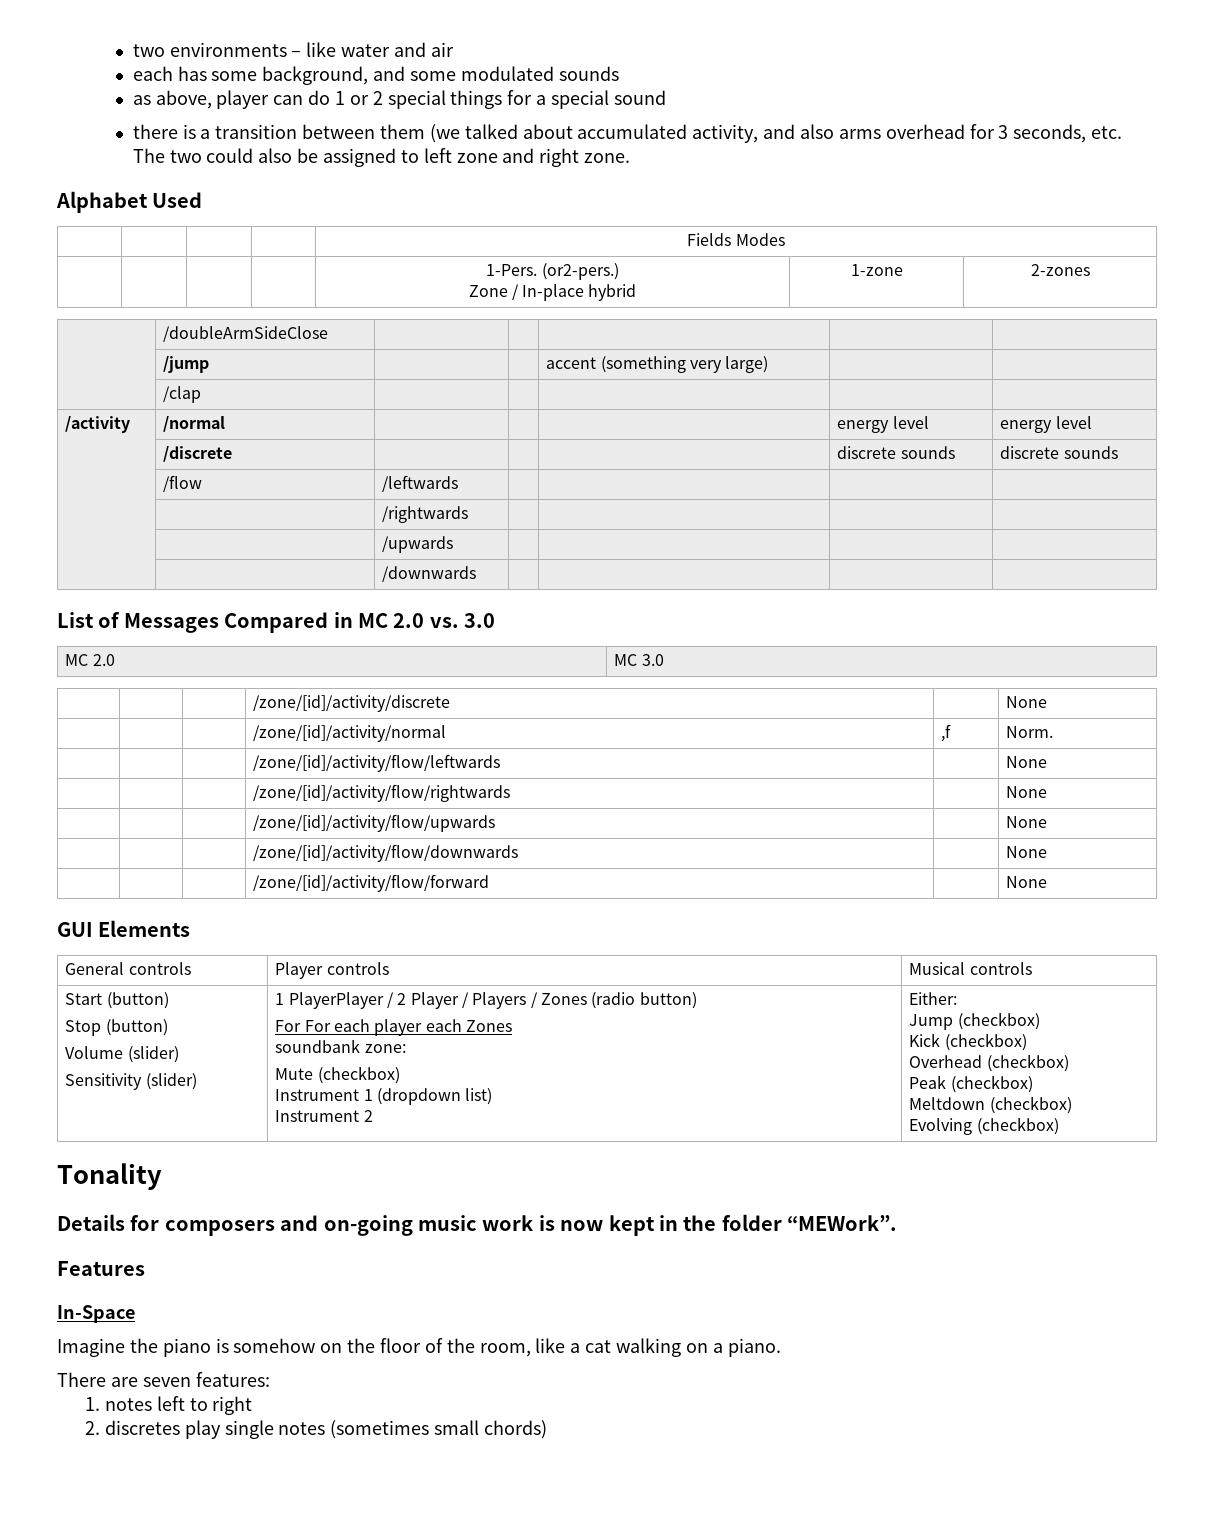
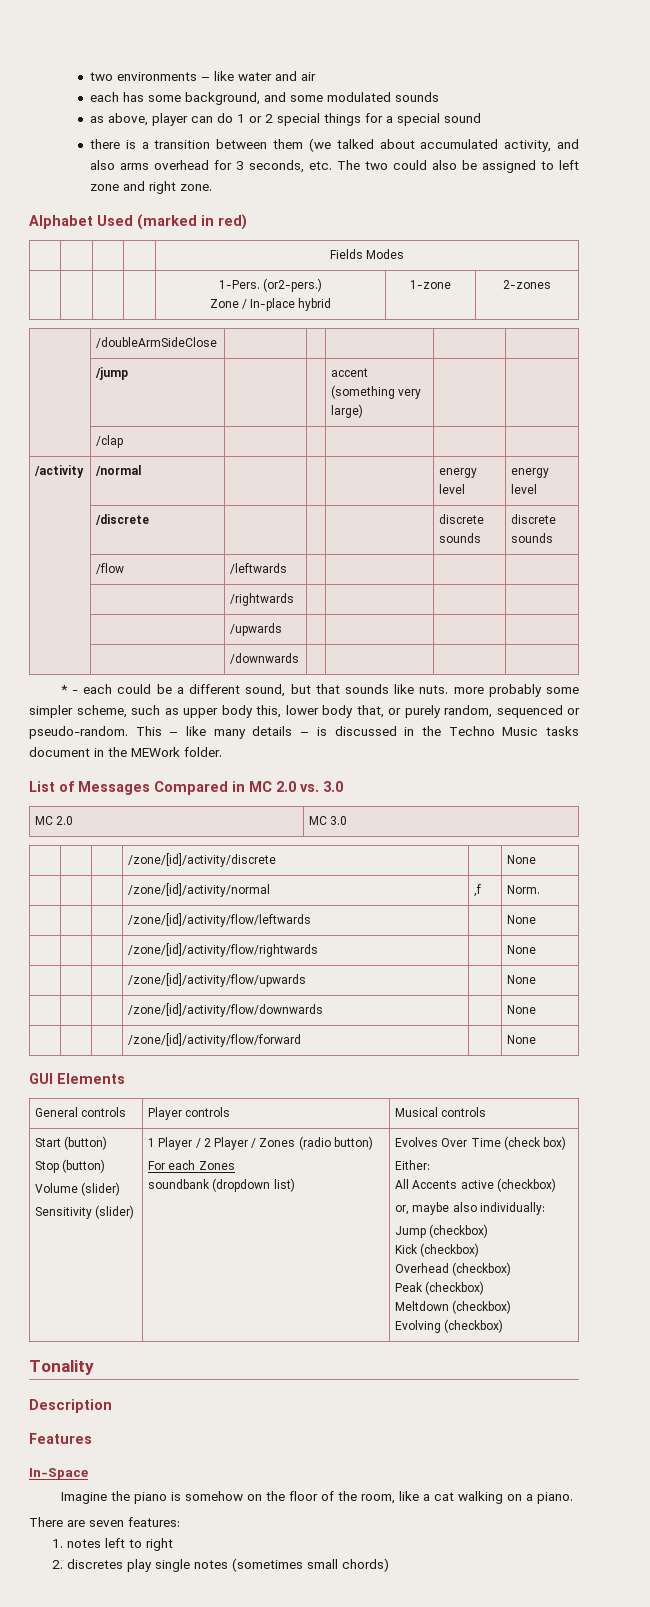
(203, 200) none -> [137,214,247,230] (marked in red)
(477, 574) none -> [60,684,579,697] [29,705,580,718] [29,726,579,739] [29,747,222,757] // * - each could be a different sound, but that sounds like nuts. more probably some simpler scheme, such as upper body this, lower body that, or purely random, sequenced or pseudo-random. This – like many details – is discussed in the Techno Music tasks document in the MEWork folder.
[288,992,384,1009] PlayerPlayer -> [158,1137,193,1150] Player
[472,992,538,1009] Players / -> (257, 1143) none
[304,1019,423,1036] For each player -> (166, 1165) none
[364,1044,406,1053] [275,1066,400,1084] [275,1088,493,1105] [275,1110,373,1122] [909,992,958,1005] zone: // Mute (checkbox) // Instrument 1 (dropdown list) // Instrument 2 | Either: -> [212,1178,295,1192] [395,1136,567,1150] [395,1160,431,1170] [395,1178,556,1192] [395,1202,545,1215] (dropdown list) | Evolves Over Time (check box) // Either: // All Accents active (checkbox) // or, maybe also individually:
[57,1214,898,1236] Details for composers and on-going music work is now kept in the folder “MEWork”. -> [29,1399,112,1413] Description

